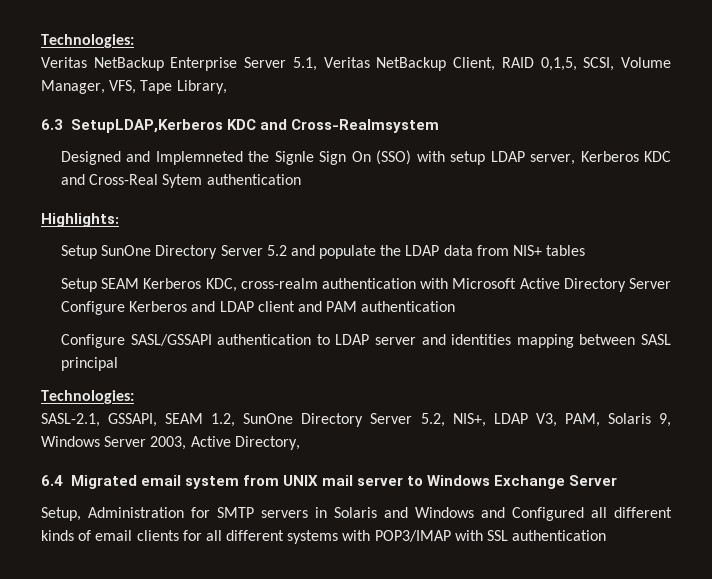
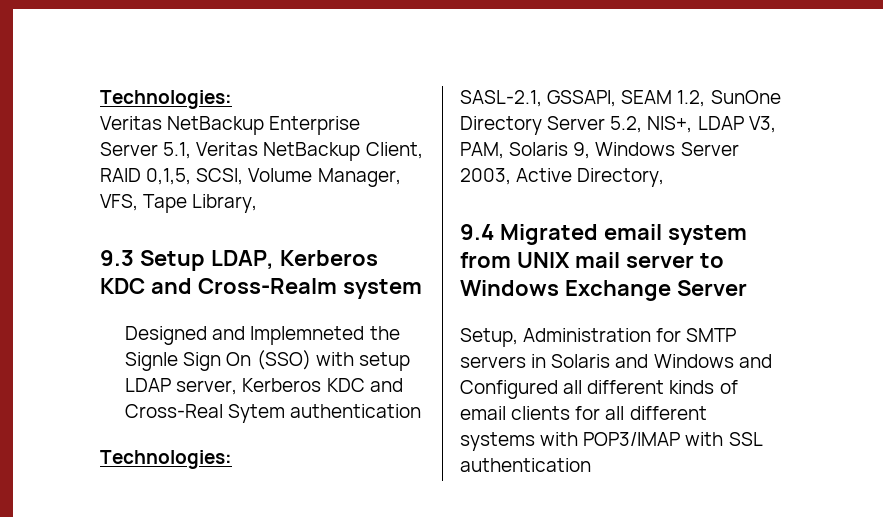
[41,119,439,133] 6.3 SetupLDAP,Kerberos KDC and Cross-Realmsystem -> [100,250,378,271] [100,278,422,299] 9.3 Setup LDAP, Kerberos KDC and Cross-Realm system
[41,213,119,227] [60,245,586,259] [60,278,671,292] [60,301,456,315] [60,334,671,348] [60,357,118,371] // Highlights: // Setup SunOne Directory Server 5.2 and populate the LDAP data from NIS+ tables // Setup SEAM Kerberos KDC, cross-realm authentication with Microsoft Active Directory Server Configure Kerberos and LDAP client and PAM authentication // Configure SASL/GSSAPI authentication to LDAP server and identities mapping between SASL principal -> (422, 411) none
[41,475,63,486] 6.4 -> [460,224,494,240] 9.4

